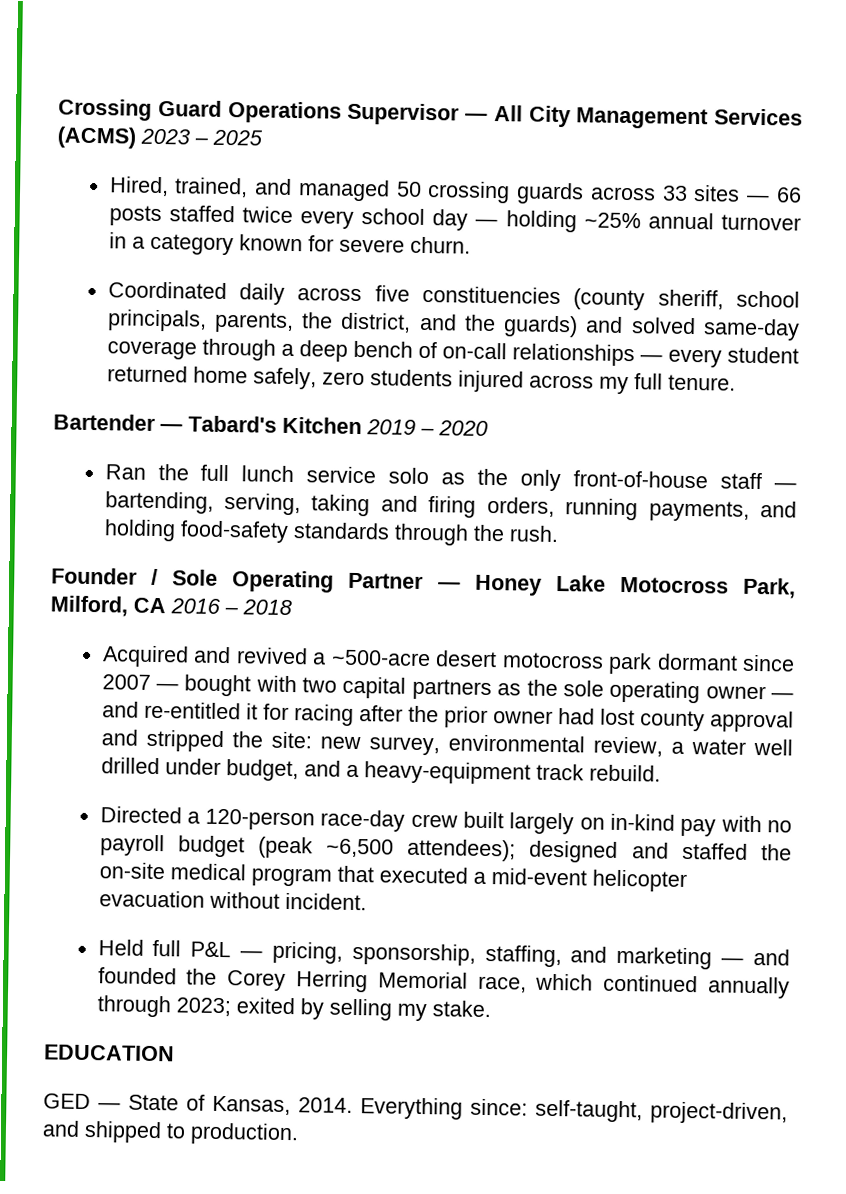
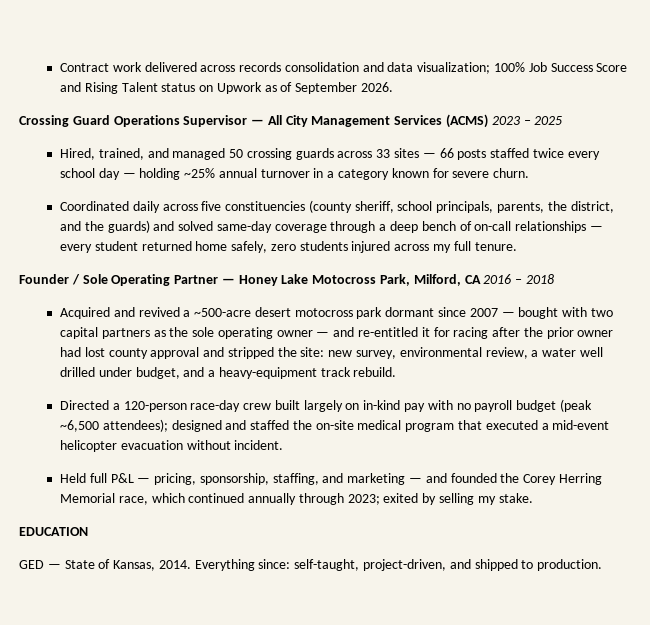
(58, 109) none -> [59,62,628,74] [59,82,394,94] Contract work delivered across records consolidation and data visualization; 100% Job Success Score and Rising Talent status on Upwork as of September 2026. //
[53,413,488,436] [104,464,797,492] [104,491,797,522] [103,519,559,546] // Bartender — Tabard's Kitchen 2019 – 2020 // Ran the full lunch service solo as the only front-of-house staff — bartending, serving, taking and firing orders, running payments, and holding food-safety standards through the rush. -> (517, 246) none

